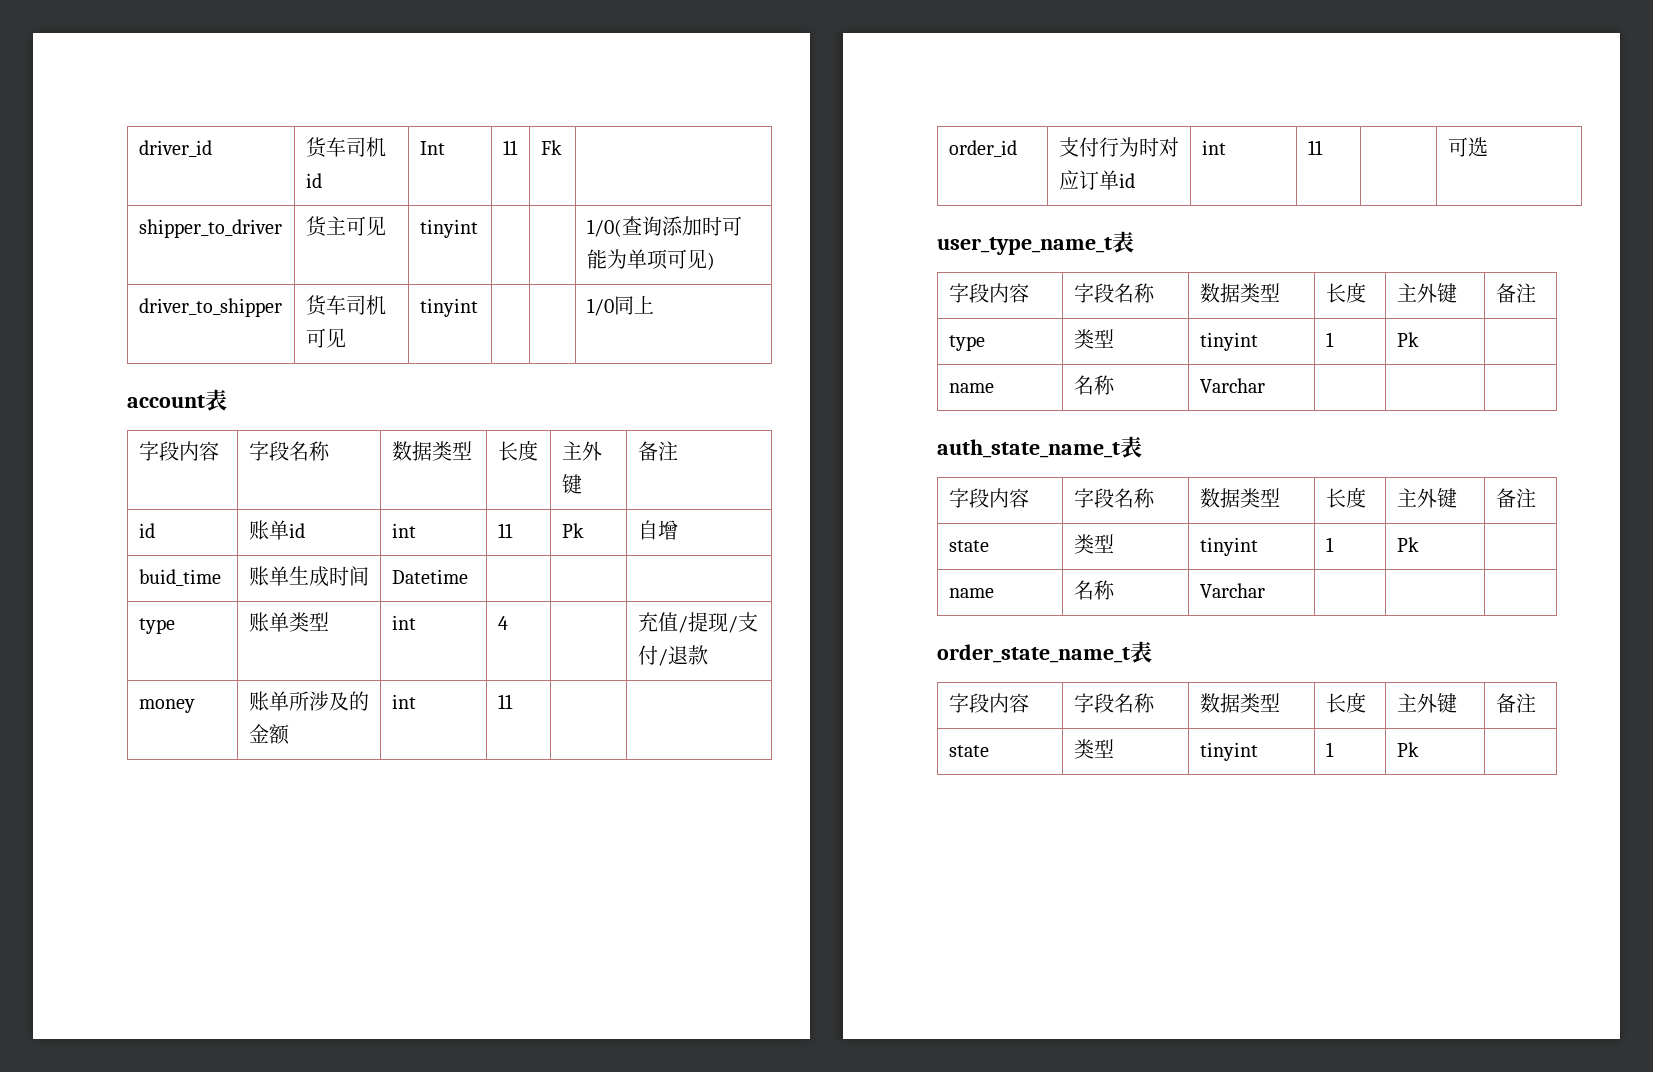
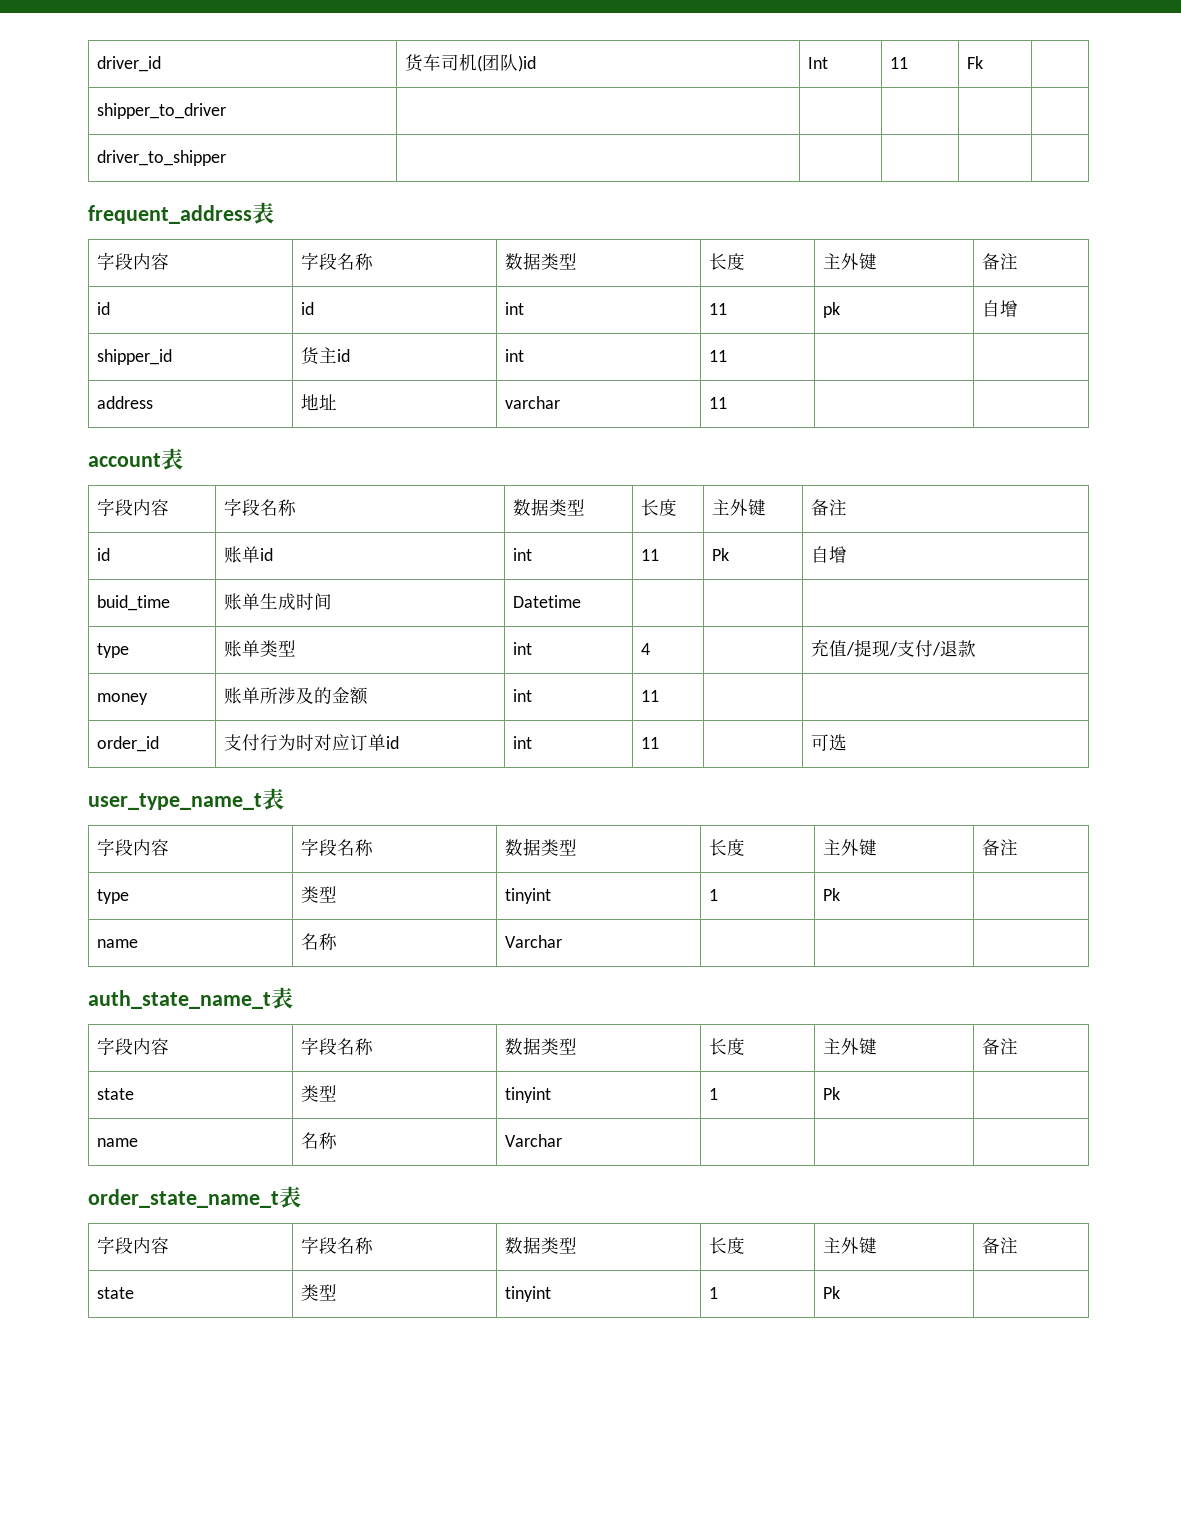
[305,173,322,188] id -> [477,54,537,72] (团队)id
[305,216,386,237] [419,219,478,238] [586,216,742,237] [586,249,715,270] [138,298,282,317] [305,295,386,316] [305,328,346,348] [419,298,478,317] [586,295,654,316] 货主可见 | tinyint | | | 1/0(查询添加时可能为单项可见) // driver_to_shipper | 货车司机可见 | tinyint | | | 1/0同上 -> [97,150,227,166] [88,202,274,224] [97,252,170,270] [301,252,374,270] [505,252,578,270] [709,253,746,270] [823,253,878,270] [982,253,1019,270] [97,302,111,315] [301,302,315,315] [505,302,525,315] [709,303,728,315] [823,302,841,318] [982,300,1019,317] [97,349,173,365] [301,347,351,365] [505,349,525,362] [709,350,728,362] [97,396,154,409] [301,394,338,411] [505,396,561,409] [709,397,728,409] | | | | // driver_to_shipper | | | | | // frequent_address表 // 字段内容 | 字段名称 | 数据类型 | 长度 | 主外键 | 备注 // id | id | int | 11 | pk | 自增 // shipper_id | 货主id | int | 11 | | // address | 地址 | varchar | 11 | |

